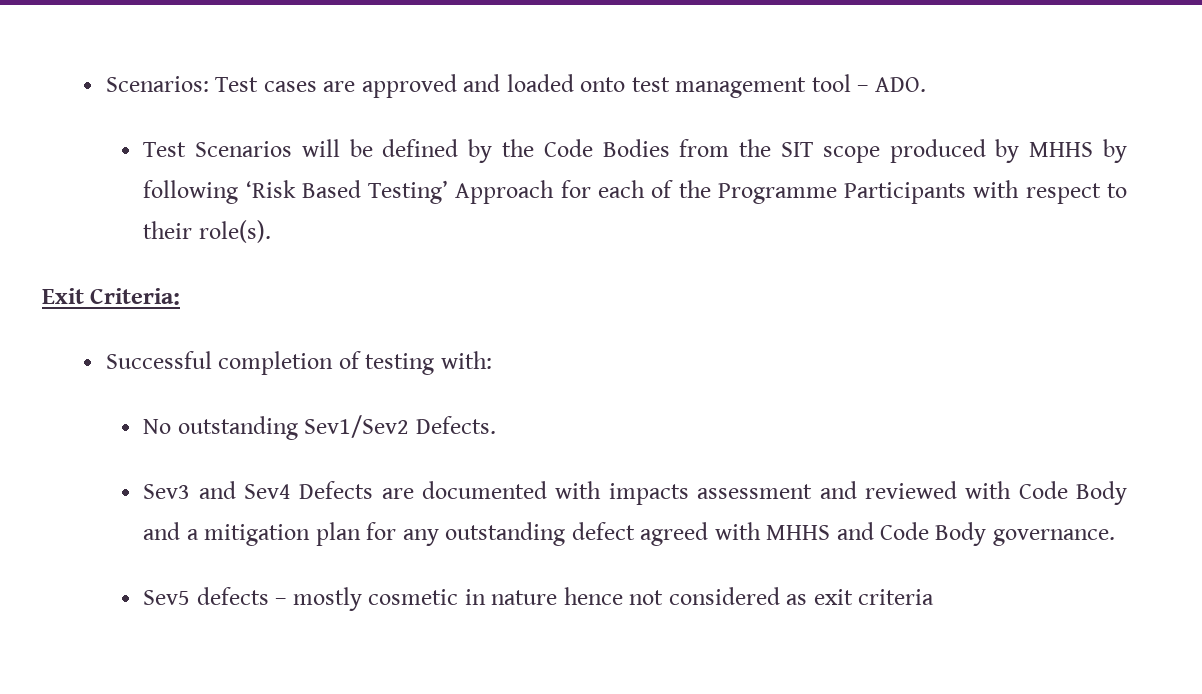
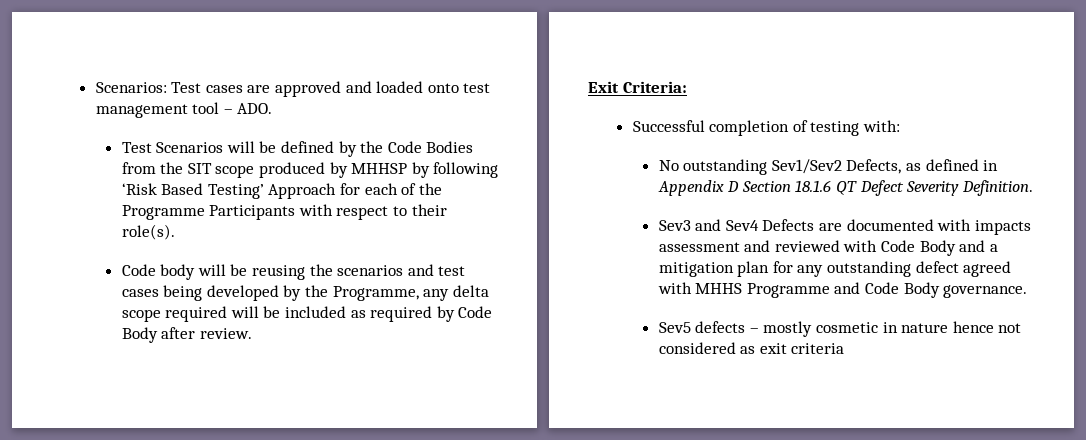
[1029,142,1094,157] MHHS -> [351,163,408,174] MHHSP
(271, 231) none -> [121,264,466,280] [121,285,489,301] [121,306,493,322] [121,327,252,343] // Code body will be reusing the scenarios and test cases being developed by the Programme, any delta scope required will be included as required by Code Body after review.
[415,416,496,434] Defects. -> [846,159,999,174] [657,180,1033,196] Defects, as defined in Appendix D Section 18.1.6 QT Defect Severity Definition.
(831, 532) none -> [746,283,830,298] Programme

